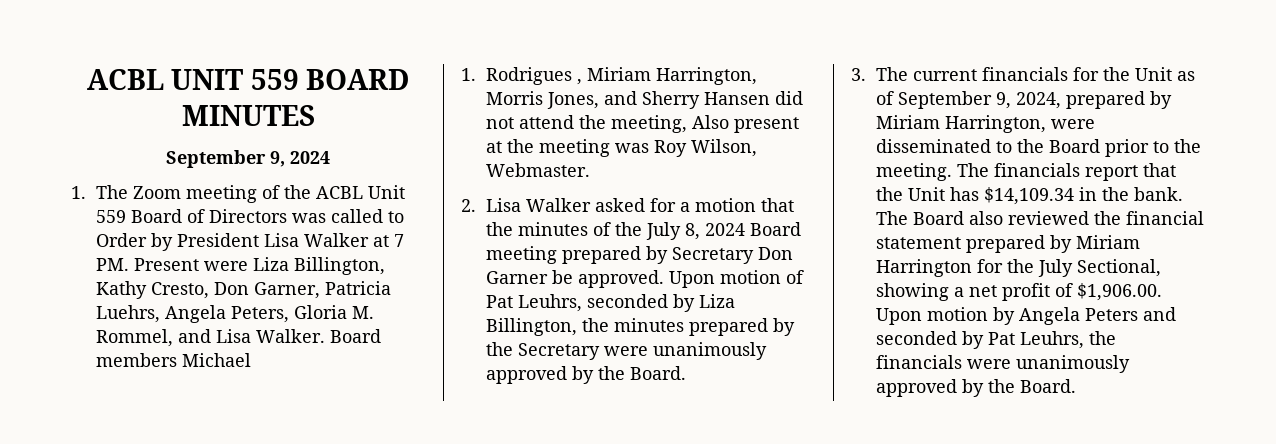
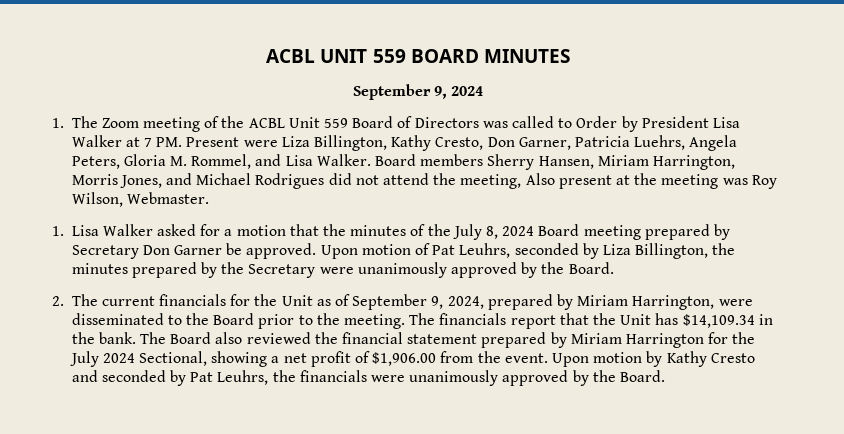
[182,353,252,367] [461,67,583,85] Michael // 1. Rodrigues , -> [487,154,594,170] Sherry Hansen,
[642,91,771,109] Sherry Hansen -> [196,173,325,189] Michael Rodrigues
[461,199,476,212] 2. -> [52,226,64,236] 1.
[851,68,866,81] 3. -> [52,296,64,306] 2.
(1074, 268) none -> [102,353,135,363] 2024
[1077,283,1163,301] $1,906.00. -> [372,351,548,366] $1,906.00 from the event.
[1019,307,1139,325] Angela Peters -> [666,351,755,367] Kathy Cresto

